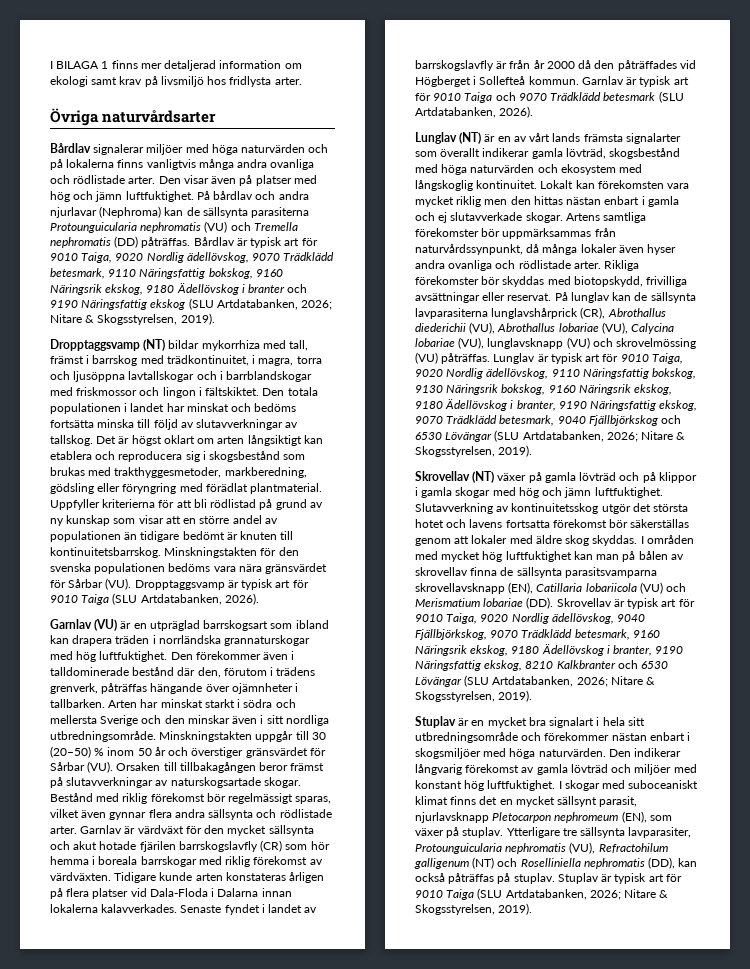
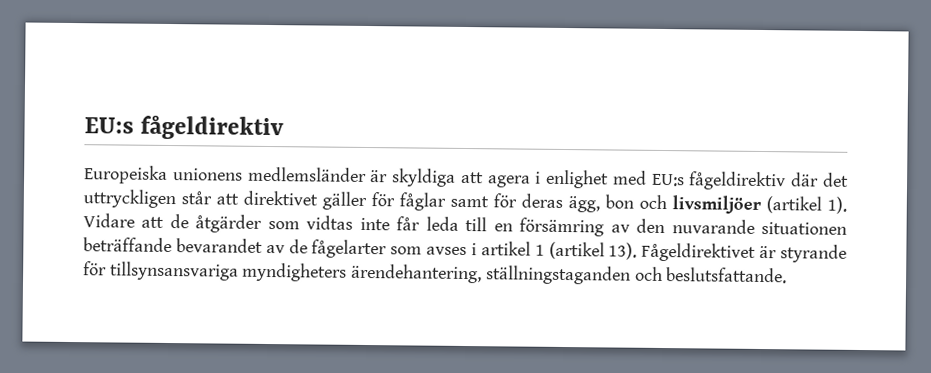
[50,60,302,71] [50,76,302,87] [50,108,217,126] [50,143,329,155] [50,159,315,170] [50,175,317,186] [50,191,309,202] [50,206,310,218] [50,221,298,233] [50,236,318,248] [50,252,335,263] [50,268,283,279] [50,283,308,295] [50,298,333,310] [50,313,215,325] [50,339,309,351] [50,355,322,366] [50,371,313,382] [50,387,318,398] [50,403,297,414] [50,419,299,430] [50,435,323,446] [50,451,306,462] [50,467,307,478] [50,483,323,494] [50,499,323,510] [50,515,278,526] [50,531,294,542] [50,547,299,558] [50,563,328,574] [50,578,309,590] [50,593,259,605] [50,619,329,631] [50,635,311,646] [50,651,295,662] [50,667,316,678] [50,683,299,694] [50,699,296,708] [50,715,329,726] [50,731,326,742] [50,746,326,758] [50,761,325,773] [50,777,301,788] [50,793,332,804] [50,809,332,820] [50,825,314,836] [50,840,330,852] [50,856,323,867] [50,872,325,883] [50,888,292,899] [50,904,318,915] [415,60,696,71] [415,76,689,87] [415,91,684,103] [415,106,534,118] [415,132,681,144] [415,148,681,159] [415,164,643,175] [415,180,690,191] [415,196,679,207] [415,212,647,223] [415,228,616,239] [415,244,677,255] [415,260,640,271] [415,276,688,287] [415,292,696,303] [415,307,666,319] [415,322,675,334] [415,337,697,349] [415,352,683,364] [415,368,697,379] [415,384,673,395] [415,399,698,411] [415,415,682,426] [415,430,686,442] [415,445,533,457] [415,471,697,483] [415,487,663,498] [415,503,689,514] [415,519,690,528] [415,535,694,546] [415,551,684,562] [415,567,657,578] [415,582,687,594] [415,597,695,609] [415,613,646,624] [415,629,660,640] [415,644,684,656] [415,660,669,671] [415,675,656,687] [415,690,533,702] [415,716,645,728] [415,732,691,743] [415,748,682,759] [415,764,697,775] [415,780,699,791] [415,796,638,807] [415,811,672,823] [415,827,692,838] [415,842,668,854] [414,857,698,869] [415,873,682,884] [415,888,669,900] [415,903,533,915] I BILAGA 1 finns mer detaljerad information om ekologi samt krav på livsmiljö hos fridlysta arter. // Övriga naturvårdsarter // Bårdlav signalerar miljöer med höga naturvärden och på lokalerna finns vanligtvis många andra ovanliga och rödlistade arter. Den visar även på platser med hög och jämn luftfuktighet. På bårdlav och andra njurlavar (Nephroma) kan de sällsynta parasiterna Protounguicularia nephromatis (VU) och Tremella nephromatis (DD) påträffas. Bårdlav är typisk art för 9010 Taiga, 9020 Nordlig ädellövskog, 9070 Trädklädd betesmark, 9110 Näringsfattig bokskog, 9160 Näringsrik ekskog, 9180 Ädellövskog i branter och 9190 Näringsfattig ekskog (SLU Artdatabanken, 2026; Nitare & Skogsstyrelsen, 2019). // Dropptaggsvamp (NT) bildar mykorrhiza med tall, främst i barrskog med trädkontinuitet, i magra, torra och ljusöppna lavtallskogar och i barrblandskogar med friskmossor och lingon i fältskiktet. Den totala populationen i landet har minskat och bedöms fortsätta minska till följd av slutavverkningar av tallskog. Det är högst oklart om arten långsiktigt kan etablera och reproducera sig i skogsbestånd som brukas med trakthyggesmetoder, markberedning, gödsling eller föryngring med förädlat plantmaterial. Uppfyller kriterierna för att bli rödlistad på grund av ny kunskap som visar att en större andel av populationen än tidigare bedömt är knuten till kontinuitetsbarrskog. Minskningstakten för den svenska populationen bedöms vara nära gränsvärdet för Sårbar (VU). Dropptaggsvamp är typisk art för 9010 Taiga (SLU Artdatabanken, 2026). // Garnlav (VU) är en utpräglad barrskogsart som ibland kan drapera träden i norrländska grannaturskogar med hög luftfuktighet. Den förekommer även i talldominerade bestånd där den, förutom i trädens grenverk, påträffas hängande över ojämnheter i tallbarken. Arten har minskat starkt i södra och mellersta Sverige och den minskar även i sitt nordliga utbredningsområde. Minskningstakten uppgår till 30 (20–50) % inom 50 år och överstiger gränsvärdet för Sårbar (VU). Orsaken till tillbakagången beror främst på slutavverkningar av naturskogsartade skogar. Bestånd med riklig förekomst bör regelmässigt sparas, vilket även gynnar flera andra sällsynta och rödlistade arter. Garnlav är värdväxt för den mycket sällsynta och akut hotade fjärilen barrskogslavfly (CR) som hör hemma i boreala barrskogar med riklig förekomst av värdväxten. Tidigare kunde arten konstateras årligen på flera platser vid Dala-Floda i Dalarna innan lokalerna kalavverkades. Senaste fyndet i landet av barrskogslavfly är från år 2000 då den påträffades vid Högberget i Sollefteå kommun. Garnlav är typisk art för 9010 Taiga och 9070 Trädklädd betesmark (SLU Artdatabanken, 2026). // Lunglav (NT) är en av vårt lands främsta signalarter som överallt indikerar gamla lövträd, skogsbestånd med höga naturvärden och ekosystem med långskoglig kontinuitet. Lokalt kan förekomsten vara mycket riklig men den hittas nästan enbart i gamla och ej slutavverkade skogar. Artens samtliga förekomster bör uppmärksammas från naturvårdssynpunkt, då många lokaler även hyser andra ovanliga och rödlistade arter. Rikliga förekomster bör skyddas med biotopskydd, frivilliga avsättningar eller reservat. På lunglav kan de sällsynta lavparasiterna lunglavshårprick (CR), Abrothallus diederichii (VU), Abrothallus lobariae (VU), Calycina lobariae (VU), lunglavsknapp (VU) och skrovelmössing (VU) påträffas. Lunglav är typisk art för 9010 Taiga, 9020 Nordlig ädellövskog, 9110 Näringsfattig bokskog, 9130 Näringsrik bokskog, 9160 Näringsrik ekskog, 9180 Ädellövskog i branter, 9190 Näringsfattig ekskog, 9070 Trädklädd betesmark, 9040 Fjällbjörkskog och 6530 Lövängar (SLU Artdatabanken, 2026; Nitare & Skogsstyrelsen, 2019). // Skrovellav (NT) växer på gamla lövträd och på klippor i gamla skogar med hög och jämn luftfuktighet. Slutavverkning av kontinuitetsskog utgör det största hotet och lavens fortsatta förekomst bör säkerställas genom att lokaler med äldre skog skyddas. I områden med mycket hög luftfuktighet kan man på bålen av skrovellav finna de sällsynta parasitsvamparna skrovellavsknapp (EN), Catillaria lobariicola (VU) och Merismatium lobariae (DD). Skrovellav är typisk art för 9010 Taiga, 9020 Nordlig ädellövskog, 9040 Fjällbjörkskog, 9070 Trädklädd betesmark, 9160 Näringsrik ekskog, 9180 Ädellövskog i branter, 9190 Näringsfattig ekskog, 8210 Kalkbranter och 6530 Lövängar (SLU Artdatabanken, 2026; Nitare & Skogsstyrelsen, 2019). // Stuplav är en mycket bra signalart i hela sitt utbredningsområde och förekommer nästan enbart i skogsmiljöer med höga naturvärden. Den indikerar långvarig förekomst av gamla lövträd och miljöer med konstant hög luftfuktighet. I skogar med suboceaniskt klimat finns det en mycket sällsynt parasit, njurlavsknapp Pletocarpon nephromeum (EN), som växer på stuplav. Ytterligare tre sällsynta lavparasiter, Protounguicularia nephromatis (VU), Refractohilum galligenum (NT) och Roselliniella nephromatis (DD), kan också påträffas på stuplav. Stuplav är typisk art för 9010 Taiga (SLU Artdatabanken, 2026; Nitare & Skogsstyrelsen, 2019). -> [84,114,285,141] [84,165,849,191] [83,189,847,215] [83,213,847,237] [83,237,847,263] [83,261,788,285] EU:s fågeldirektiv // Europeiska unionens medlemsländer är skyldiga att agera i enlighet med EU:s fågeldirektiv där det uttryckligen står att direktivet gäller för fåglar samt för deras ägg, bon och livsmiljöer (artikel 1). Vidare att de åtgärder som vidtas inte får leda till en försämring av den nuvarande situationen beträffande bevarandet av de fågelarter som avses i artikel 1 (artikel 13). Fågeldirektivet är styrande för tillsynsansvariga myndigheters ärendehantering, ställningstaganden och beslutsfattande.

